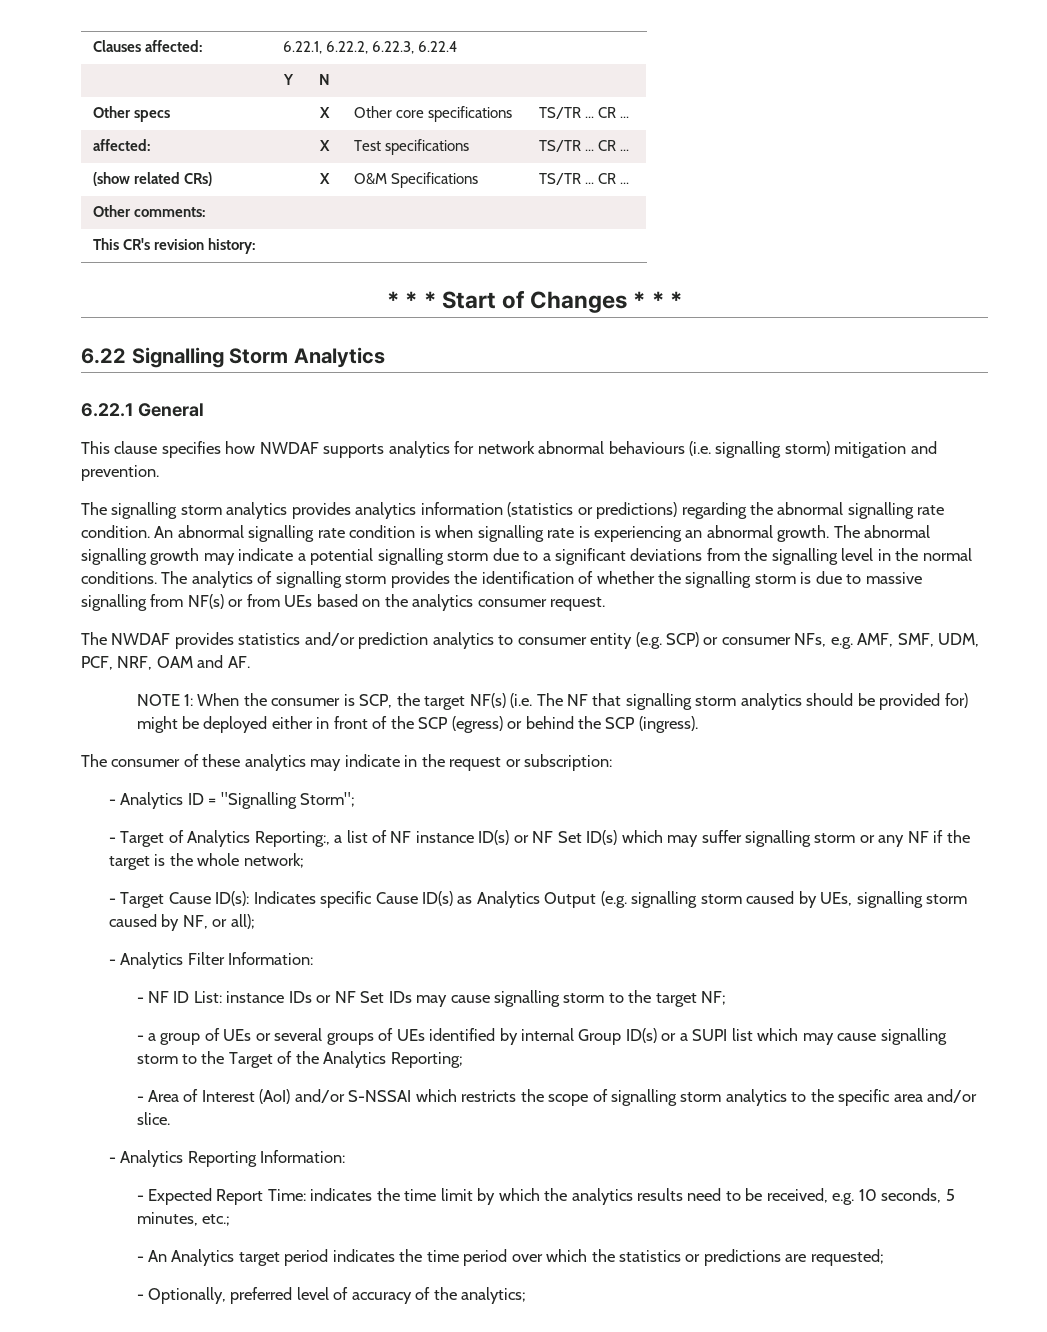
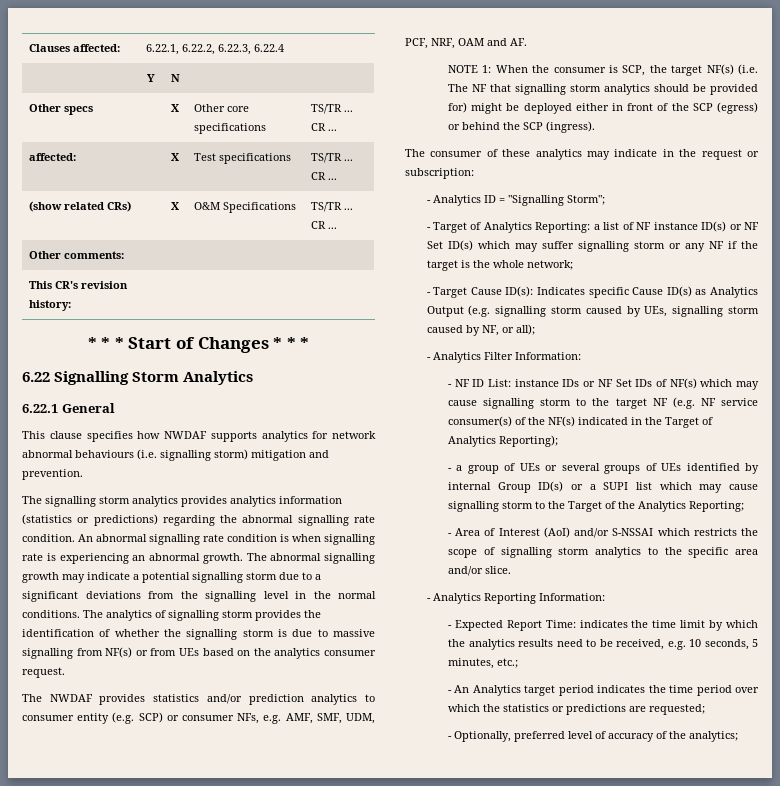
[254,831,330,847] Reporting:, -> [535,222,591,233] Reporting:
(412, 997) none -> [655,378,733,389] of NF(s) which
[701,991,727,1005] NF; -> [652,397,758,409] [448,416,714,428] [448,435,559,447] NF (e.g. NF service consumer(s) of the NF(s) indicated in the Target of Analytics Reporting);

